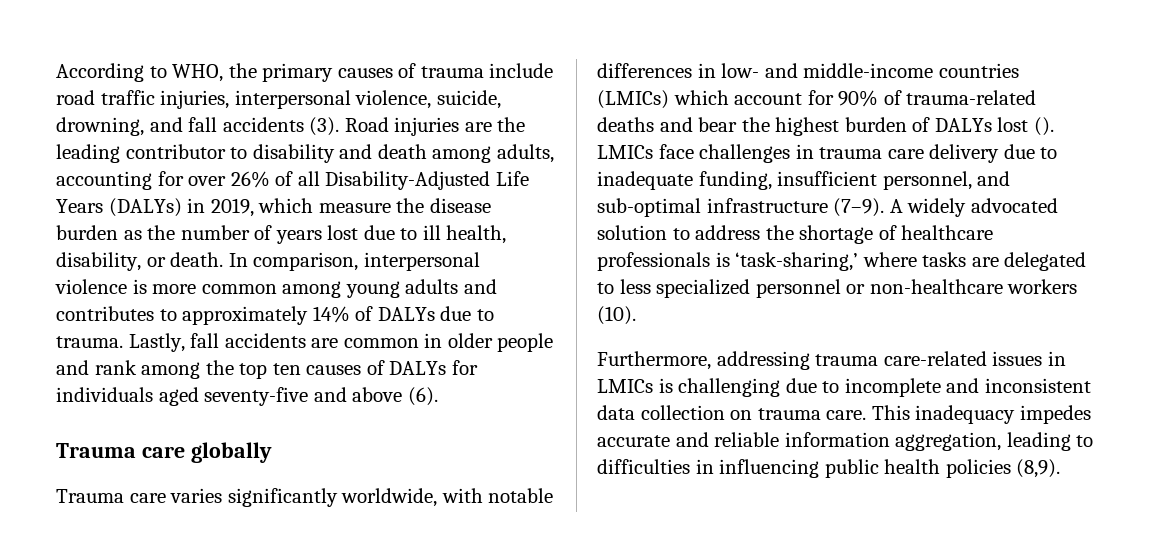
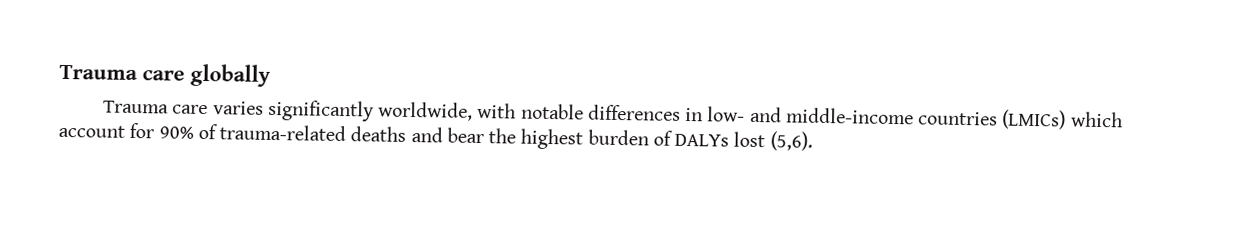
[56,63,554,82] [56,90,501,109] [56,117,526,136] [56,144,554,163] [56,171,529,190] [56,198,491,217] [56,225,507,244] [56,252,480,271] [55,279,497,298] [56,306,494,325] [56,333,554,352] [56,360,478,379] [56,387,438,406] According to WHO, the primary causes of trauma include road traffic injuries, interpersonal violence, suicide, drowning, and fall accidents (3). Road injuries are the leading contributor to disability and death among adults, accounting for over 26% of all Disability-Adjusted Life Years (DALYs) in 2019, which measure the disease burden as the number of years lost due to ill health, disability, or death. In comparison, interpersonal violence is more common among young adults and contributes to approximately 14% of DALYs due to trauma. Lastly, fall accidents are common in older people and rank among the top ten causes of DALYs for individuals aged seventy-five and above (6). // -> (59, 72) none
[1033,117,1054,136] [597,144,1058,163] [597,171,1011,190] [597,198,1058,217] [597,225,994,244] [597,252,1087,271] [597,279,1078,298] [597,306,636,325] [597,351,1066,370] [597,378,1091,397] [597,405,1091,424] [597,432,1094,451] [597,459,1061,478] (). LMICs face challenges in trauma care delivery due to inadequate funding, insufficient personnel, and sub-optimal infrastructure (7–9). A widely advocated solution to address the shortage of healthcare professionals is ‘task-sharing,’ where tasks are delegated to less specialized personnel or non-healthcare workers (10). // Furthermore, addressing trauma care-related issues in LMICs is challenging due to incomplete and inconsistent data collection on trauma care. This inadequacy impedes accurate and reliable information aggregation, leading to difficulties in influencing public health policies (8,9). -> [769,131,813,151] (5,6).

